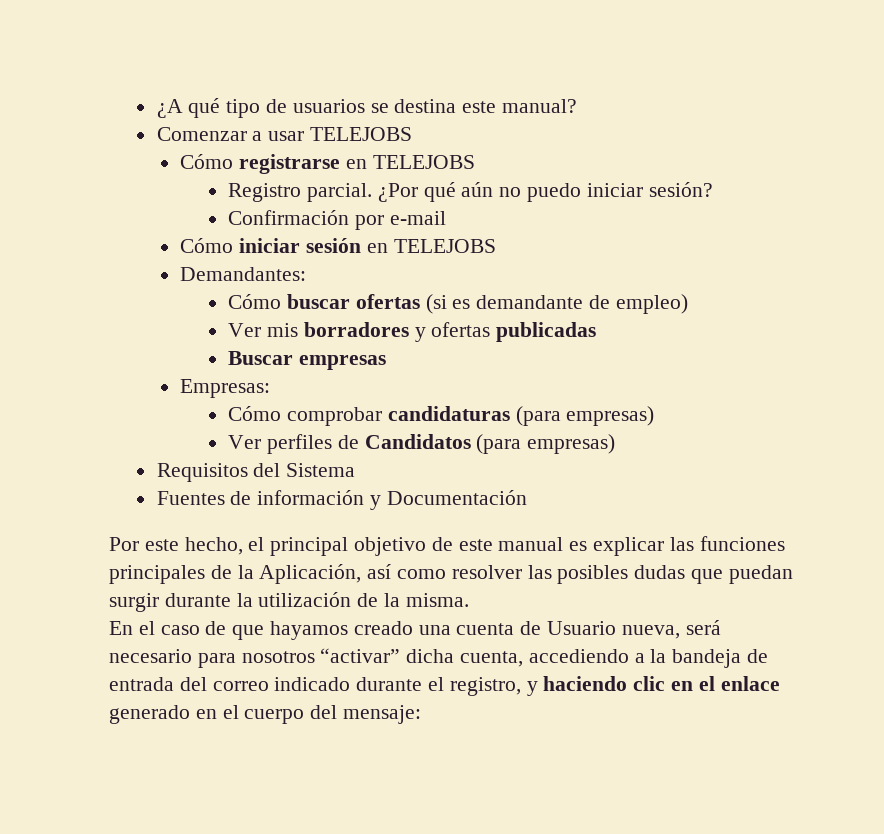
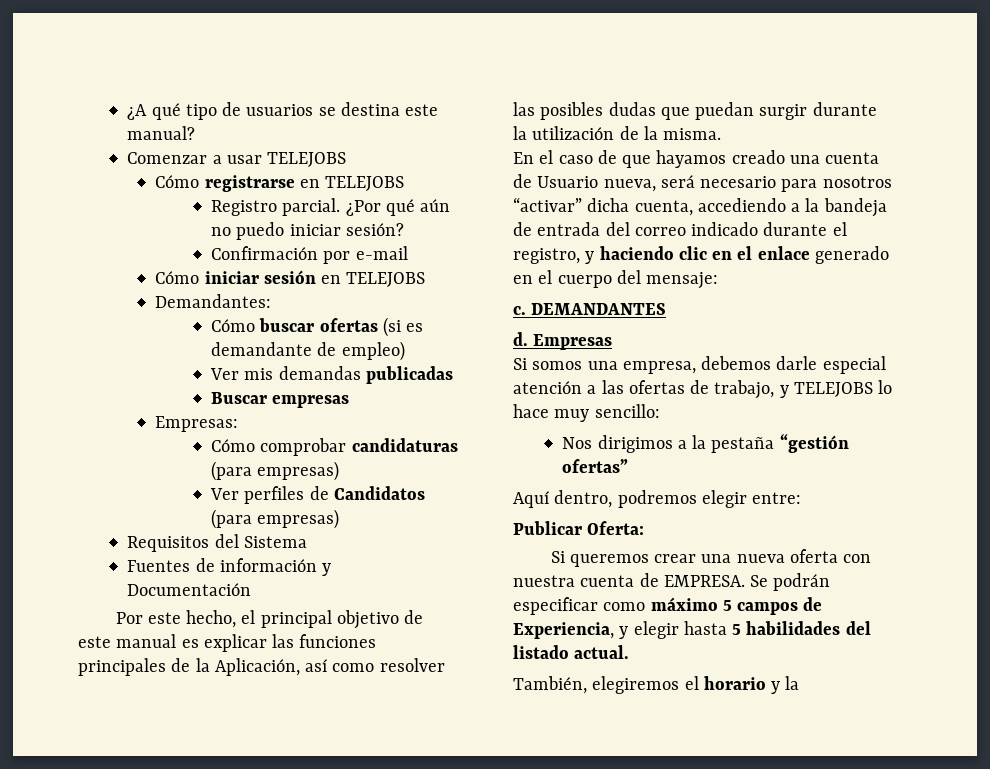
[303,322,491,342] borradores y ofertas -> [278,366,361,380] demandas
(422, 714) none -> [513,303,667,315] [513,332,613,350] [513,356,886,374] [513,380,893,399] [513,404,660,422] [562,434,849,453] [562,459,629,473] [513,490,802,508] [513,521,645,535] [550,549,872,567] [513,573,831,591] [513,597,823,615] [513,621,871,639] [513,645,630,659] [513,676,800,694] // c. DEMANDANTES // d. Empresas // Si somos una empresa, debemos darle especial atención a las ofertas de trabajo, y TELEJOBS lo hace muy sencillo: // Nos dirigimos a la pestaña “gestión ofertas” // Aquí dentro, podremos elegir entre: // Publicar Oferta: // Si queremos crear una nueva oferta con nuestra cuenta de EMPRESA. Se podrán especificar como máximo 5 campos de Experiencia, y elegir hasta 5 habilidades del listado actual. // También, elegiremos el horario y la

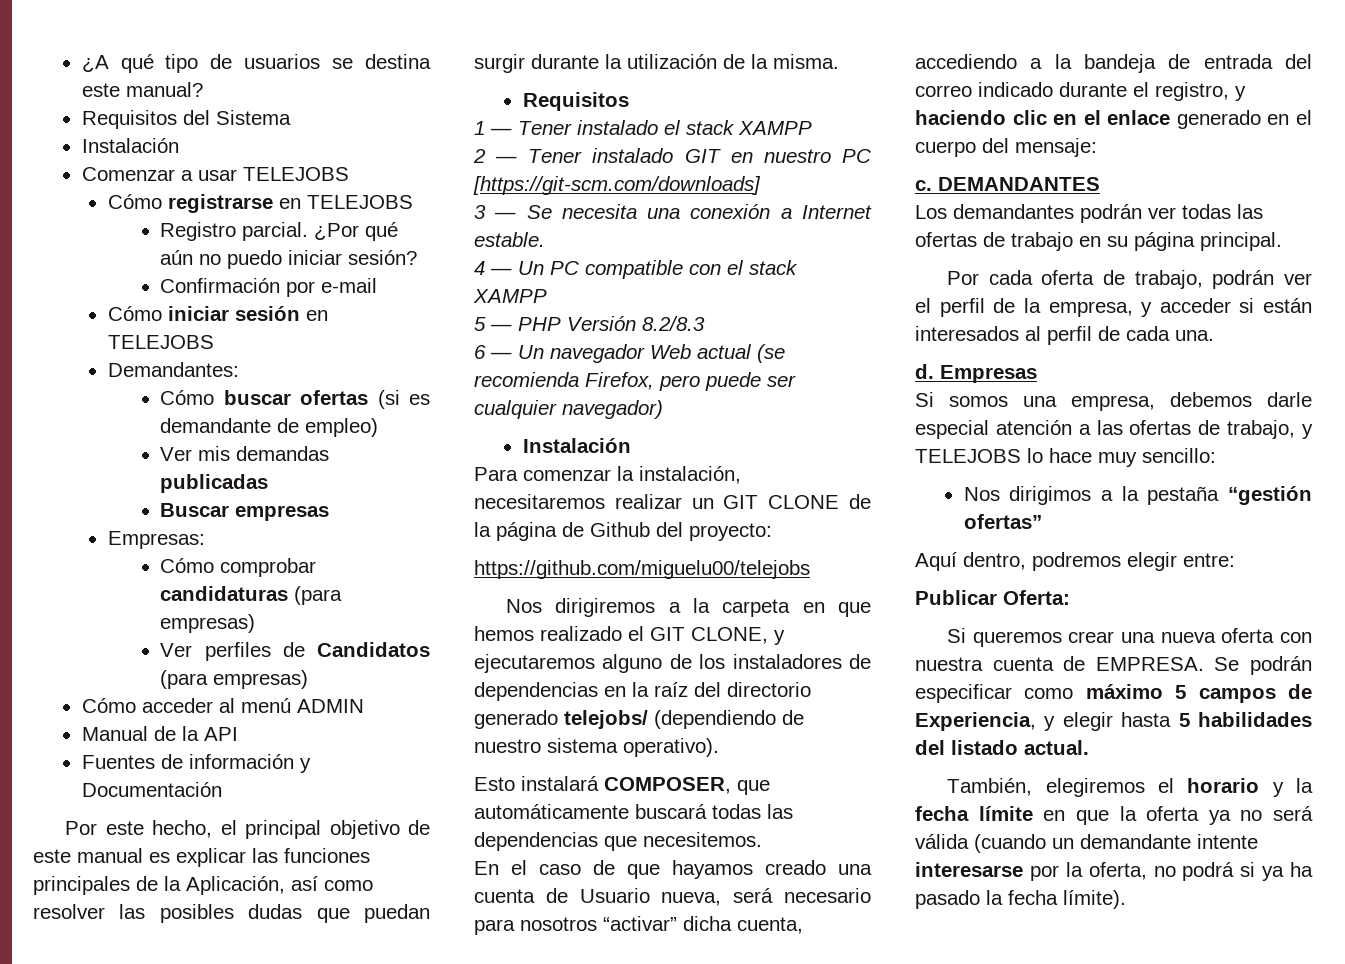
(196, 133) none -> [81,110,291,129] [81,138,179,153] // Requisitos del Sistema // Instalación
[127,534,307,552] Requisitos del Sistema -> [81,698,364,713] [81,726,238,741] Cómo acceder al menú ADMIN // Manual de la API
(722, 134) none -> [522,92,629,111] [474,120,812,135] [473,148,871,163] [473,176,761,195] [474,204,872,219] [474,232,545,247] [474,260,798,279] [473,289,547,303] [474,316,705,331] [474,344,785,363] [474,372,796,391] [474,400,663,419] [522,438,631,453] [474,466,741,484] [474,494,871,509] [474,522,772,541] [474,560,810,579] [506,598,872,617] [474,626,785,645] [474,654,871,673] [474,682,811,701] [474,710,804,729] [474,738,719,757] [474,776,770,795] [474,804,793,819] [474,832,762,851] // Requisitos // 1 — Tener instalado el stack XAMPP // 2 — Tener instalado GIT en nuestro PC [https://git-scm.com/downloads] // 3 — Se necesita una conexión a Internet estable. // 4 — Un PC compatible con el stack XAMPP // 5 — PHP Versión 8.2/8.3 // 6 — Un navegador Web actual (se recomienda Firefox, pero puede ser cualquier navegador) // Instalación // Para comenzar la instalación, necesitaremos realizar un GIT CLONE de la página de Github del proyecto: // https://github.com/miguelu00/telejobs // Nos dirigiremos a la carpeta en que hemos realizado el GIT CLONE, y ejecutaremos alguno de los instaladores de dependencias en la raíz del directorio generado telejobs/ (dependiendo de nuestro sistema operativo). // Esto instalará COMPOSER, que automáticamente buscará todas las dependencias que necesitemos.
(667, 309) none -> [915,204,1263,223] [915,232,1282,251] [947,270,1312,289] [915,298,1312,317] [915,326,1214,345] // Los demandantes podrán ver todas las ofertas de trabajo en su página principal. // Por cada oferta de trabajo, podrán ver el perfil de la empresa, y acceder si están interesados al perfil de cada una.
(800, 683) none -> [915,806,1313,825] [915,834,1258,853] [915,862,1313,881] [915,890,1126,909] fecha límite en que la oferta ya no será válida (cuando un demandante intente interesarse por la oferta, no podrá si ya ha pasado la fecha límite).

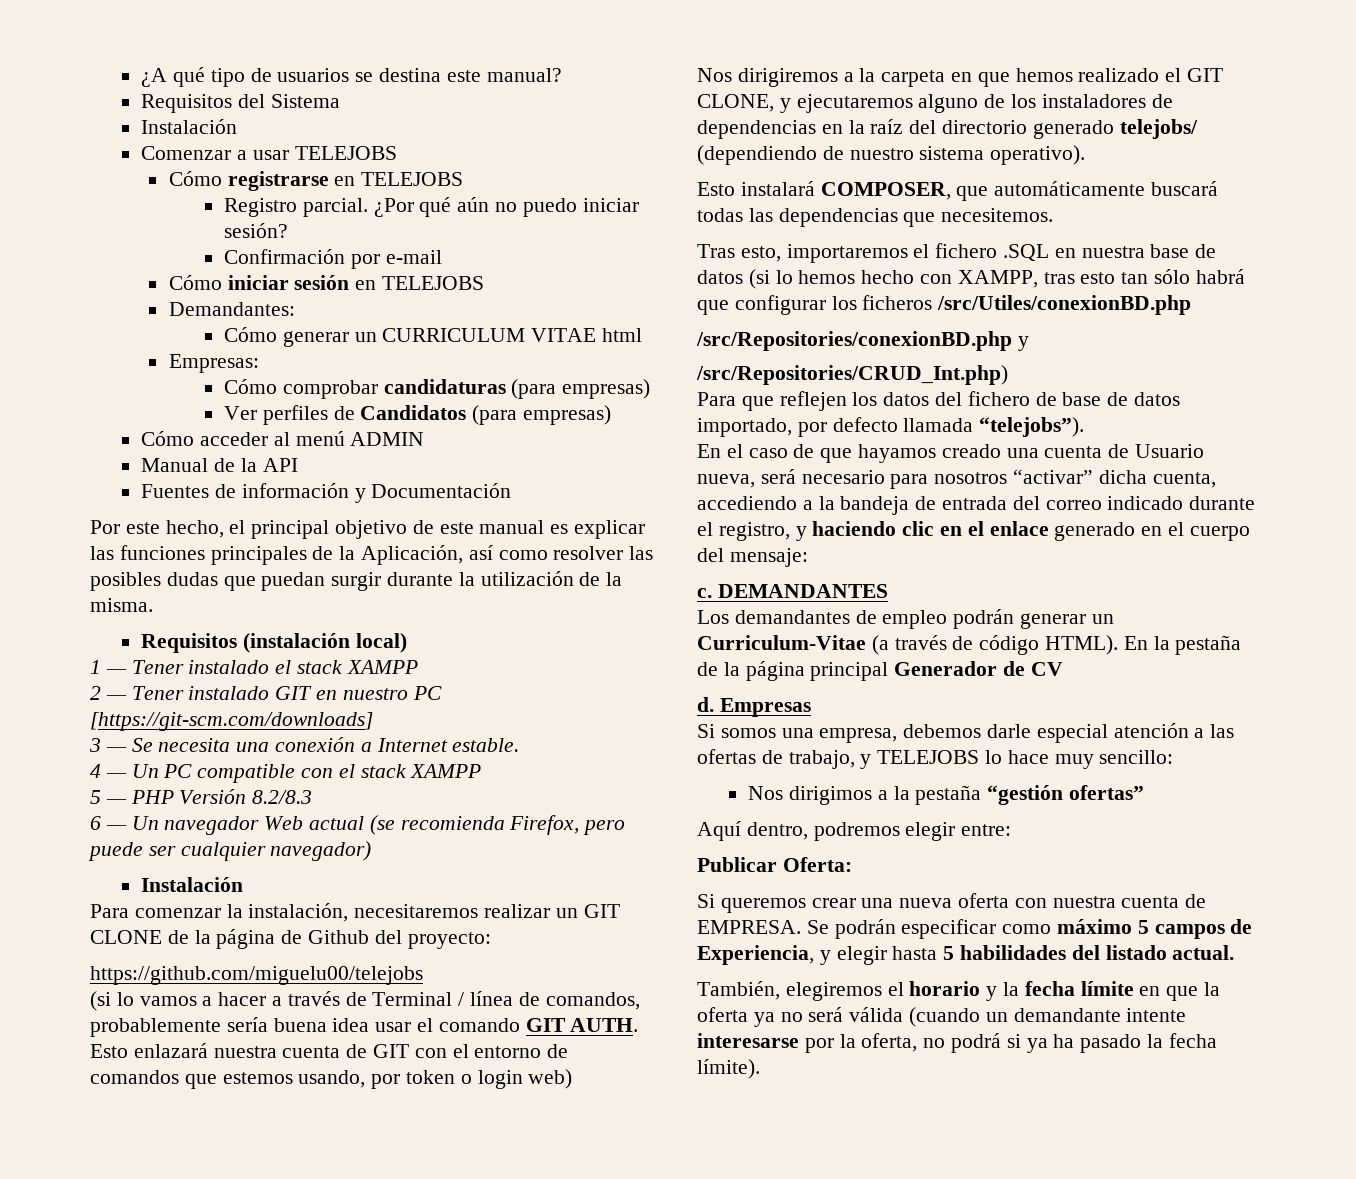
[223,390,430,409] [160,418,379,437] [160,446,330,461] [160,474,269,493] [160,503,330,521] buscar ofertas (si es demandante de empleo) // Ver mis demandas publicadas // Buscar empresas -> [282,328,643,347] generar un CURRICULUM VITAE html
(629, 101) none -> [243,633,407,653] (instalación local)
(810, 569) none -> [90,991,640,1011] [90,1017,639,1037] [90,1043,569,1058] [90,1069,573,1089] // (si lo vamos a hacer a través de Terminal / línea de comandos, probablemente sería buena idea usar el comando GIT AUTH. Esto enlazará nuestra cuenta de GIT con el entorno de comandos que estemos usando, por token o login web)
(762, 839) none -> [697,243,1217,263] [697,269,1245,289] [697,295,1192,315] [696,331,1029,351] [696,365,1008,385] [697,391,1181,411] [697,417,1085,437] // Tras esto, importaremos el fichero .SQL en nuestra base de datos (si lo hemos hecho con XAMPP, tras esto tan sólo habrá que configurar los ficheros /src/Utiles/conexionBD.php // /src/Repositories/conexionBD.php y // /src/Repositories/CRUD_Int.php) // Para que reflejen los datos del fichero de base de datos importado, por defecto llamada “telejobs”).
[1080,204,1263,223] [915,232,1282,251] [947,270,1312,289] [915,298,1312,317] [915,326,1214,345] podrán ver todas las ofertas de trabajo en su página principal. // Por cada oferta de trabajo, podrán ver el perfil de la empresa, y acceder si están interesados al perfil de cada una. -> [855,609,1114,629] [697,635,1242,655] [697,661,1063,681] de empleo podrán generar un Curriculum-Vitae (a través de código HTML). En la pestaña de la página principal Generador de CV

